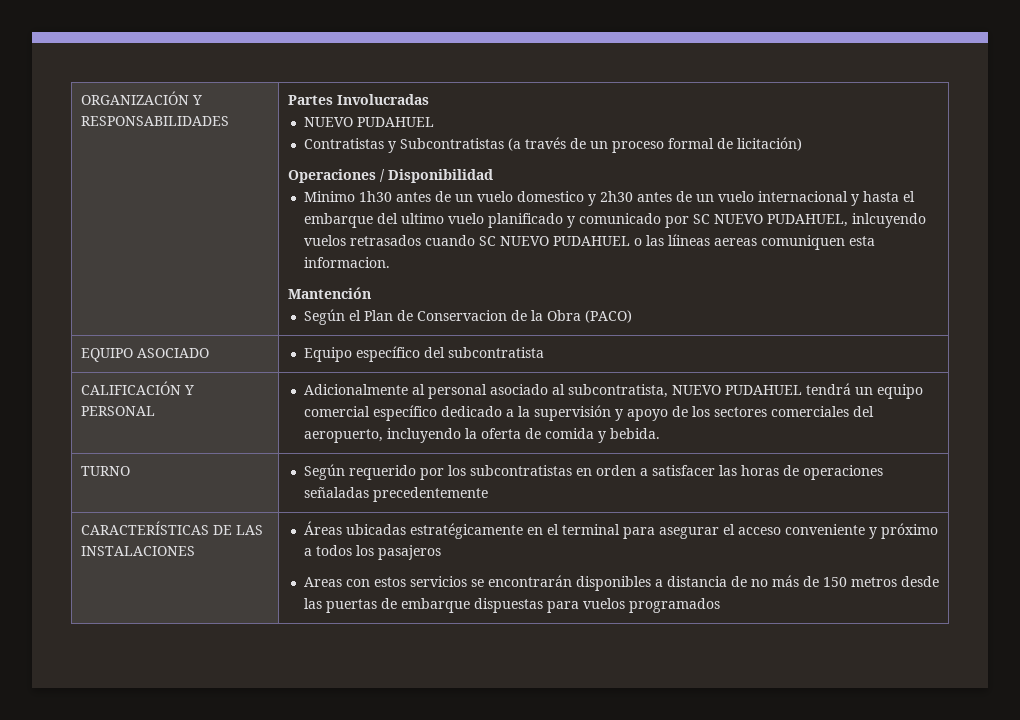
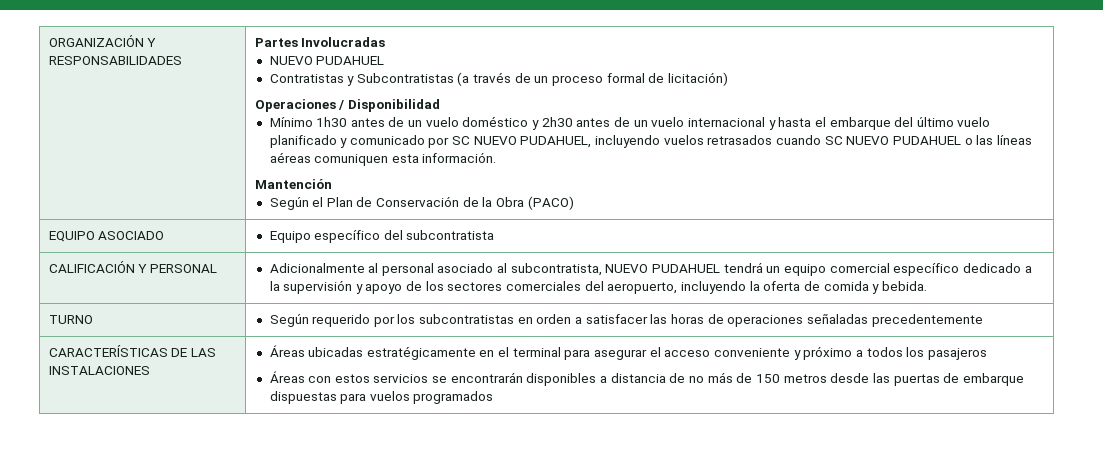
[303,191,355,202] Minimo -> [269,117,313,127] Mínimo
[516,191,584,202] domestico -> [462,116,529,127] doméstico
[400,213,444,224] ultimo -> [916,117,954,127] último
[851,213,926,228] inlcuyendo -> [595,135,661,148] incluyendo
[667,234,757,246] líineas aereas -> [996,135,1032,145] [269,152,311,163] líneas aéreas
[303,257,390,268] informacion. -> [422,152,497,163] información.
[416,310,507,321] Conservacion -> [376,196,460,207] Conservación
[303,577,342,587] Areas -> [269,371,305,383] Áreas

